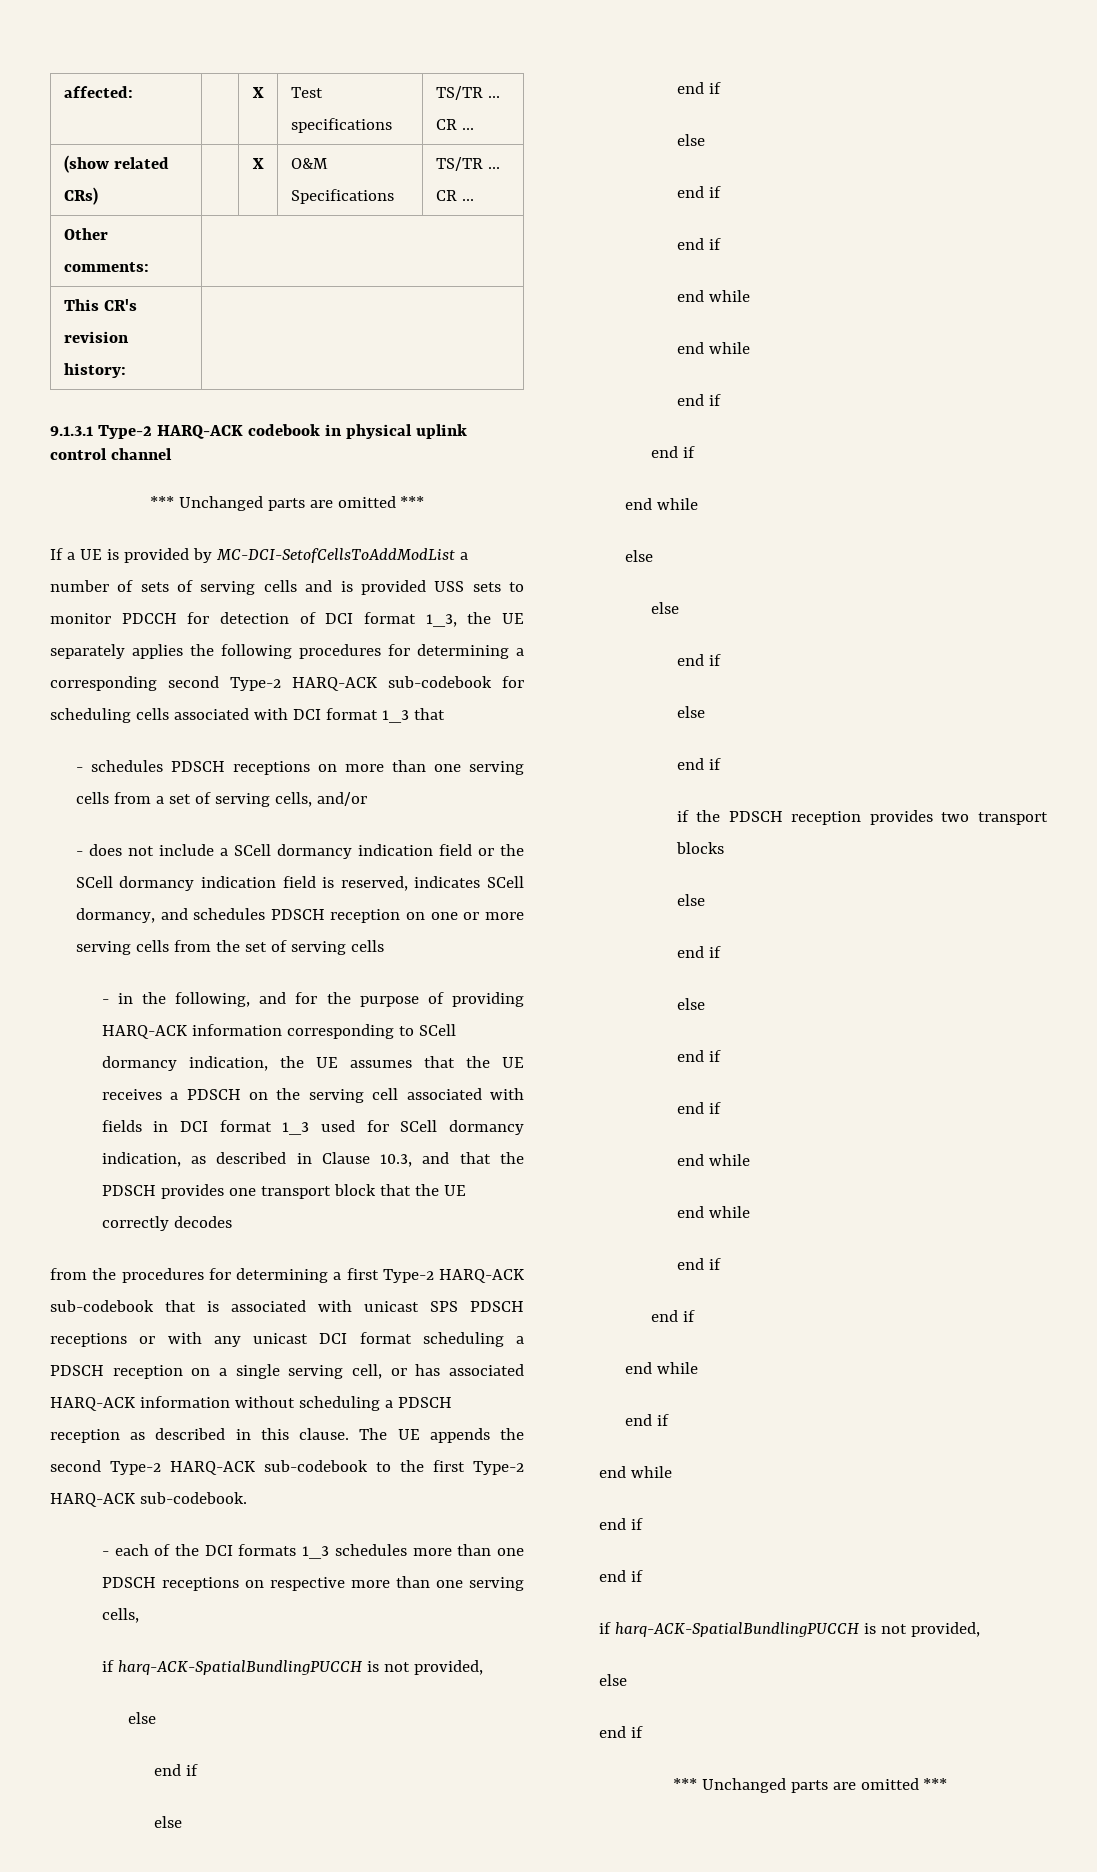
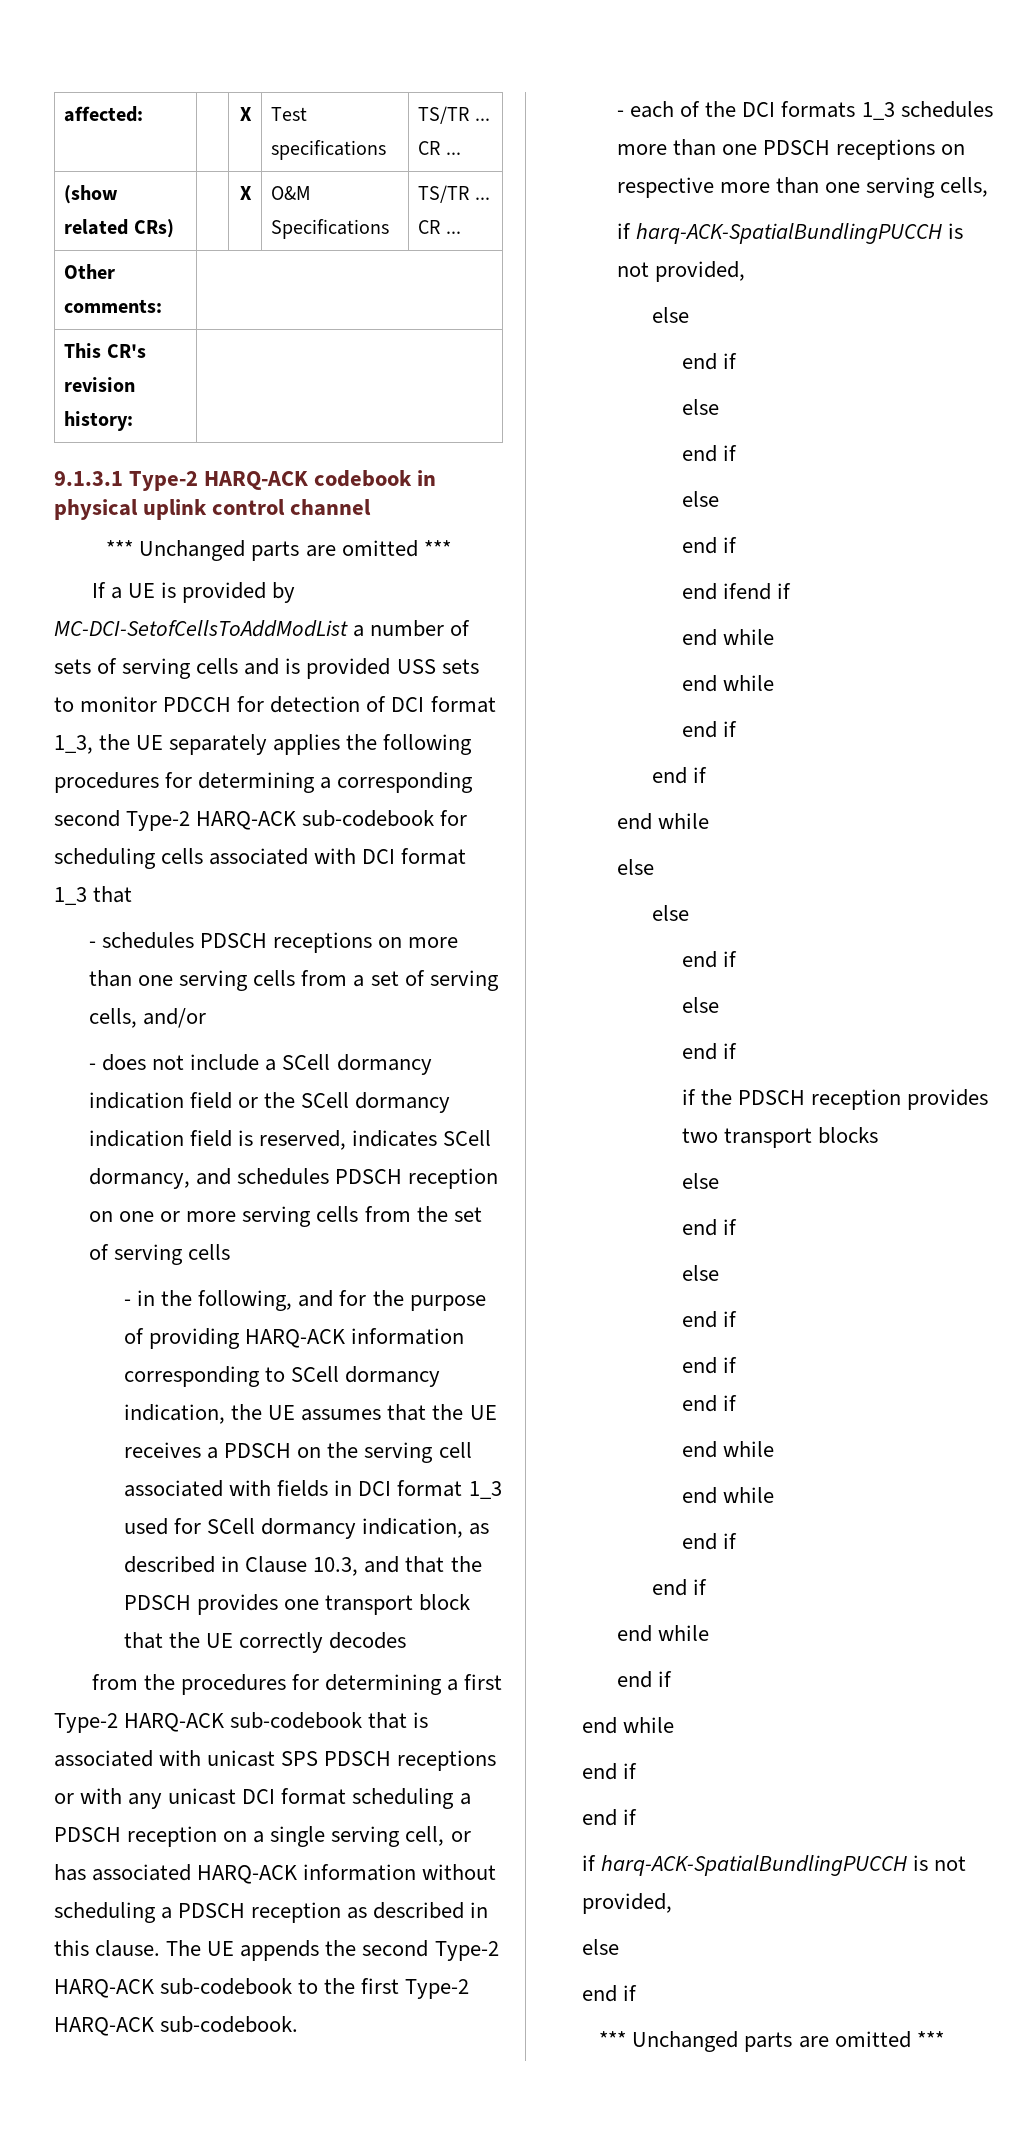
(704, 244) none -> [722,583,771,600] ifend
(721, 1108) none -> [681,1395,737,1412] // end if

